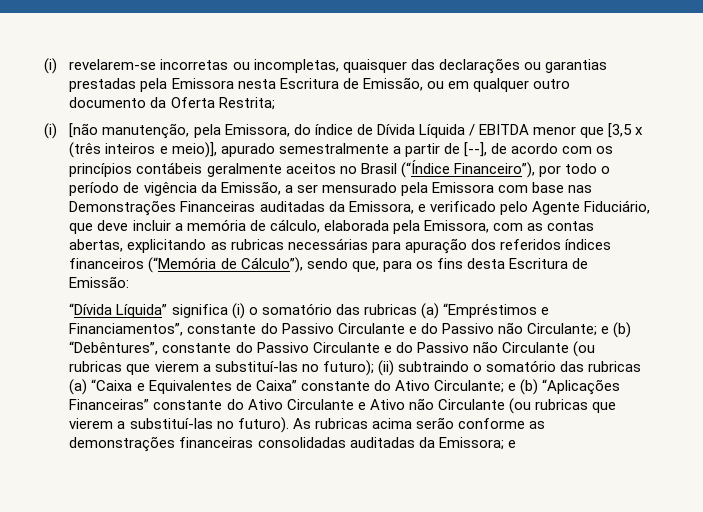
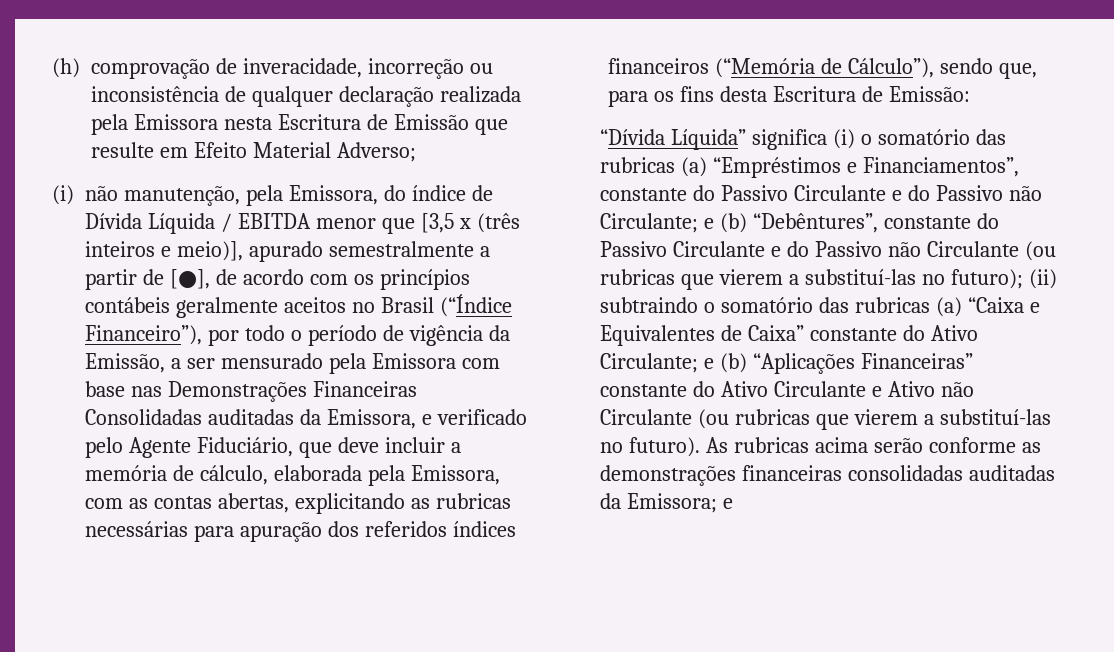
[44,58,607,74] [69,78,137,92] (i) revelarem-se incorretas ou incompletas, quaisquer das declarações ou garantias prestadas -> [52,58,493,79] [91,86,521,107] (h) comprovação de inveracidade, incorreção ou inconsistência de qualquer declaração realizada
[362,77,570,92] [69,97,275,110] [44,123,99,139] Emissão, ou em qualquer outro documento da Oferta Restrita; // (i) [não -> [393,114,508,135] [91,142,416,162] [52,185,118,205] Emissão que resulte em Efeito Material Adverso; // (i) não
[463,142,487,157] [--], -> [169,269,210,289] [●],
(256, 206) none -> [85,409,202,425] Consolidadas

